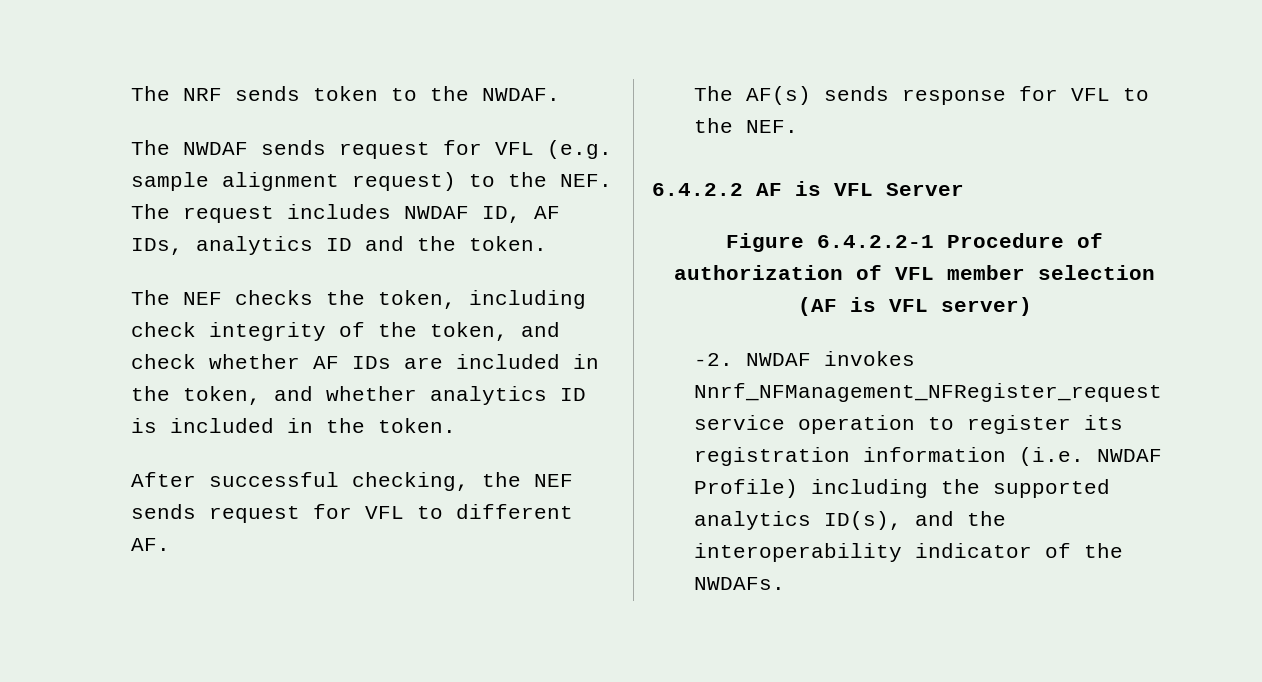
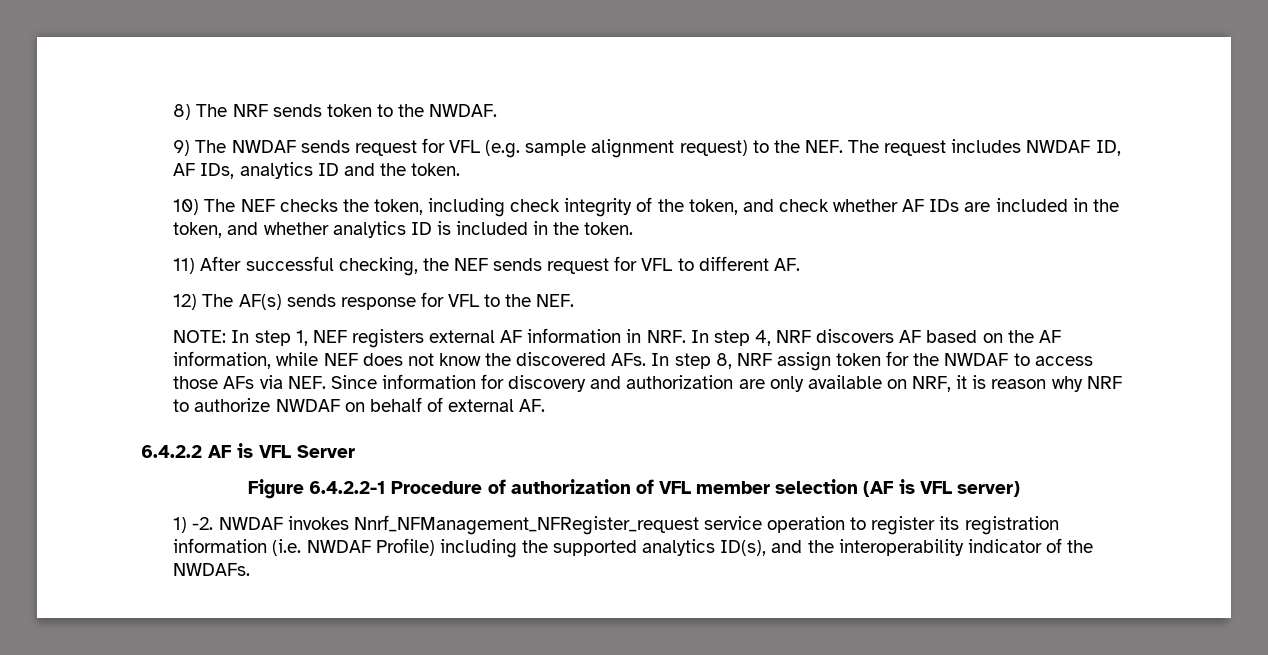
(130, 93) none -> [173,104,192,120] 8)
(560, 94) none -> [173,140,191,156] 9)
(547, 243) none -> [173,199,200,215] 10)
(456, 425) none -> [173,258,196,274] 11)
(170, 544) none -> [173,294,198,310] 12)
(798, 126) none -> [173,328,1061,348] [173,351,1093,371] [173,374,1122,392] [173,397,546,412] // NOTE: In step 1, NEF registers external AF information in NRF. In step 4, NRF discovers AF based on the AF information, while NEF does not know the discovered AFs. In step 8, NRF assign token for the NWDAF to access those AFs via NEF. Since information for discovery and authorization are only available on NRF, it is reason why NRF to authorize NWDAF on behalf of external AF.
(1032, 306) none -> [173,517,188,533] 1)

